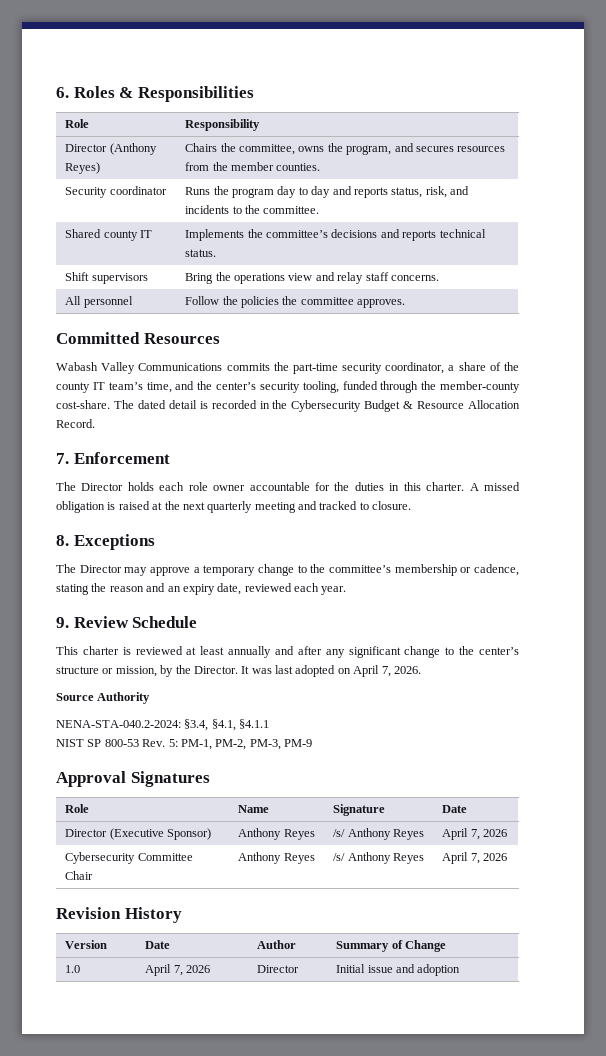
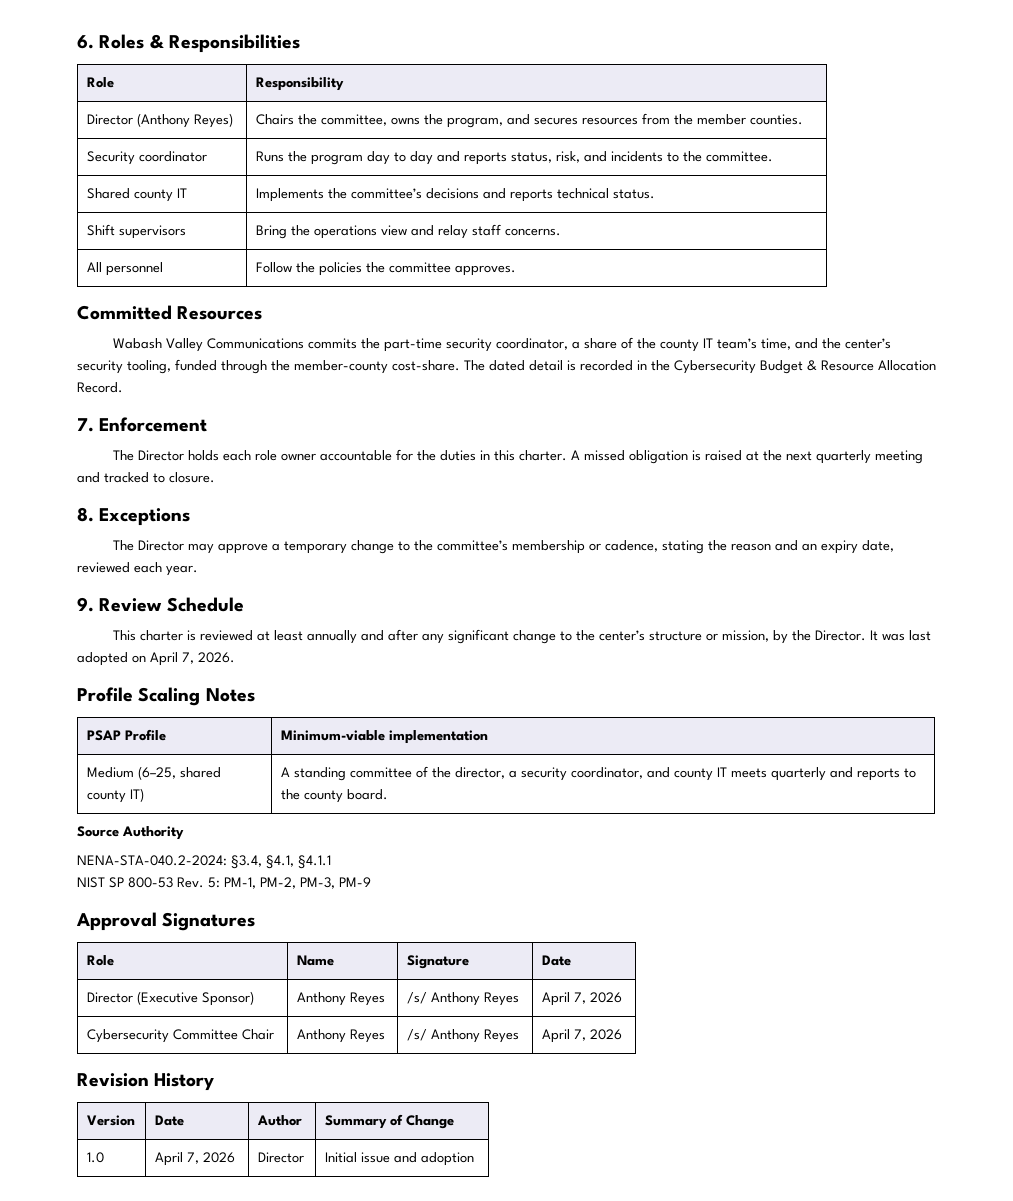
(421, 670) none -> [77,687,255,706] [86,729,166,741] [280,730,488,744] [86,766,221,780] [86,788,144,803] [280,766,916,781] [280,789,388,803] // Profile Scaling Notes // PSAP Profile | Minimum-viable implementation // Medium (6–25, shared county IT) | A standing committee of the director, a security coordinator, and county IT meets quarterly and reports to the county board.

